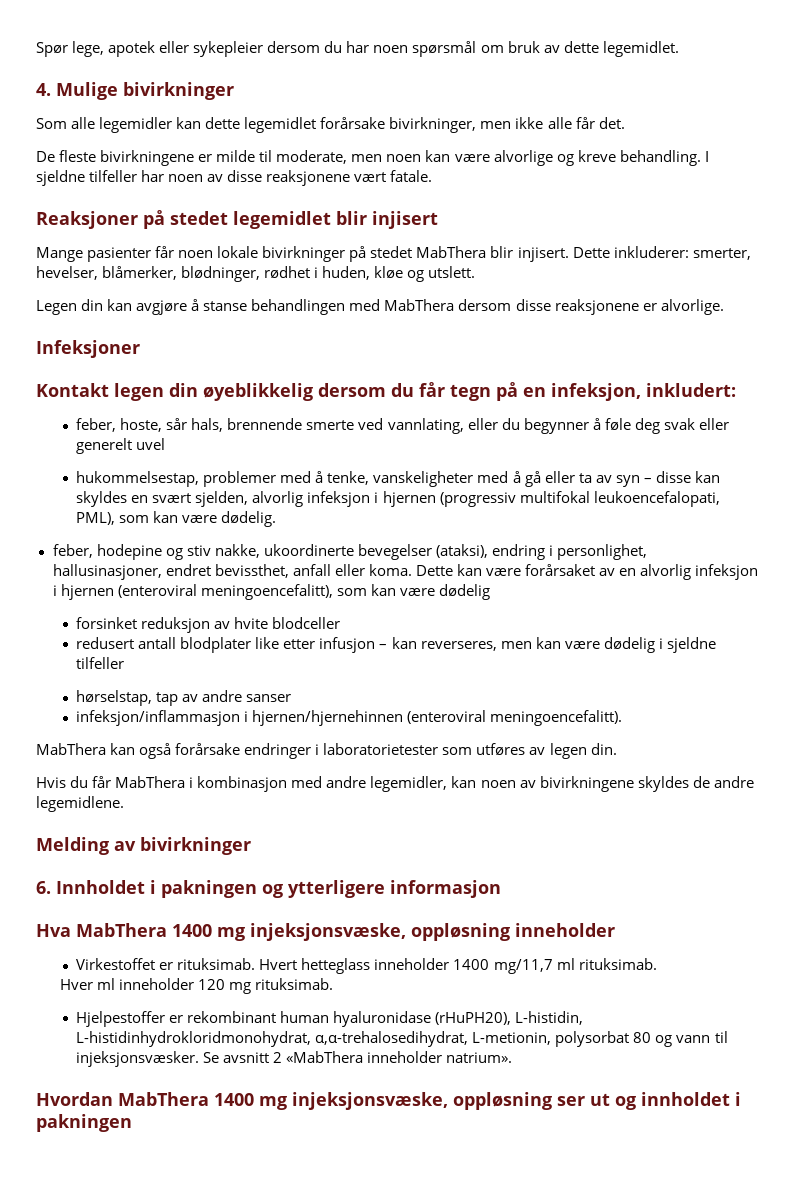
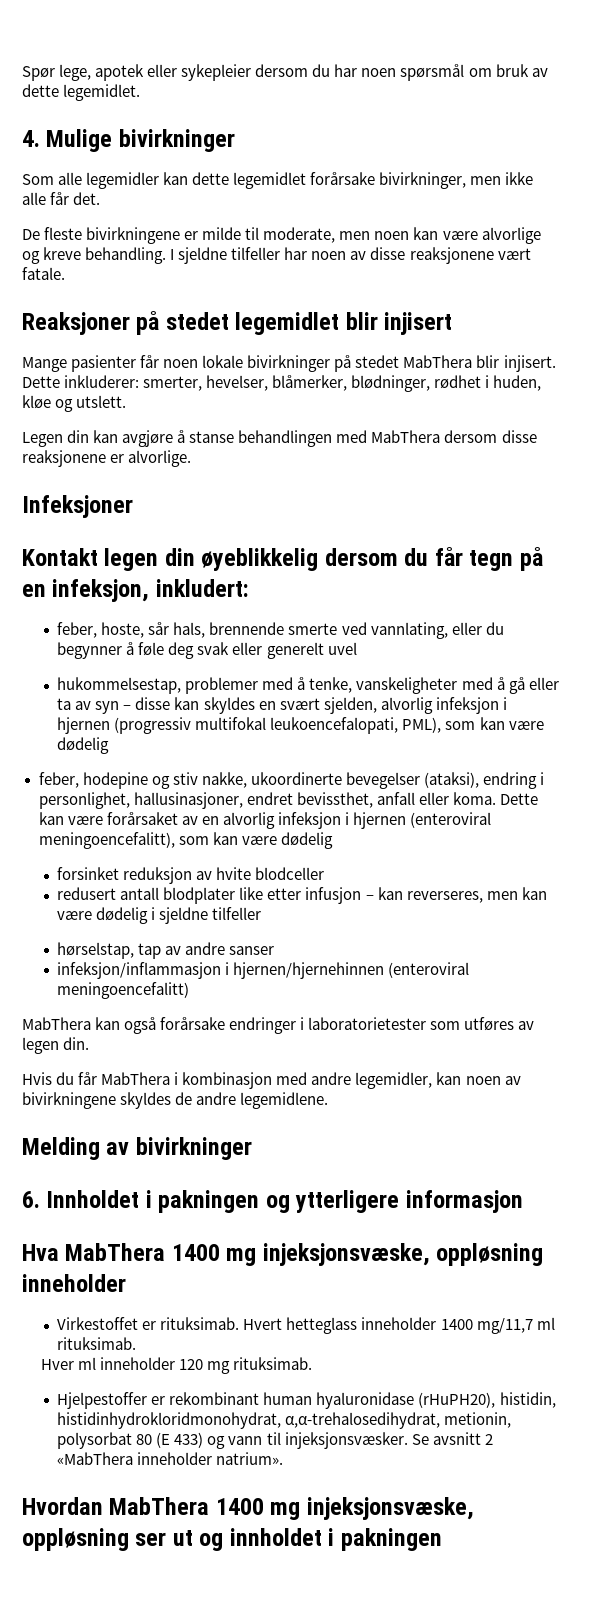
[221,511,277,527] dødelig. -> [57,737,110,754] dødelig
[490,710,623,726] meningoencefalitt). -> [57,982,190,999] meningoencefalitt)
[515,1011,584,1025] [76,1031,652,1047] L-histidin, L-histidinhydrokloridmonohydrat, α,α-trehalosedihydrat, L-metionin, polysorbat 80 -> [499,1392,556,1408] [57,1412,512,1429] [57,1432,204,1449] histidin, histidinhydrokloridmonohydrat, α,α-trehalosedihydrat, metionin, polysorbat 80 (E 433)

